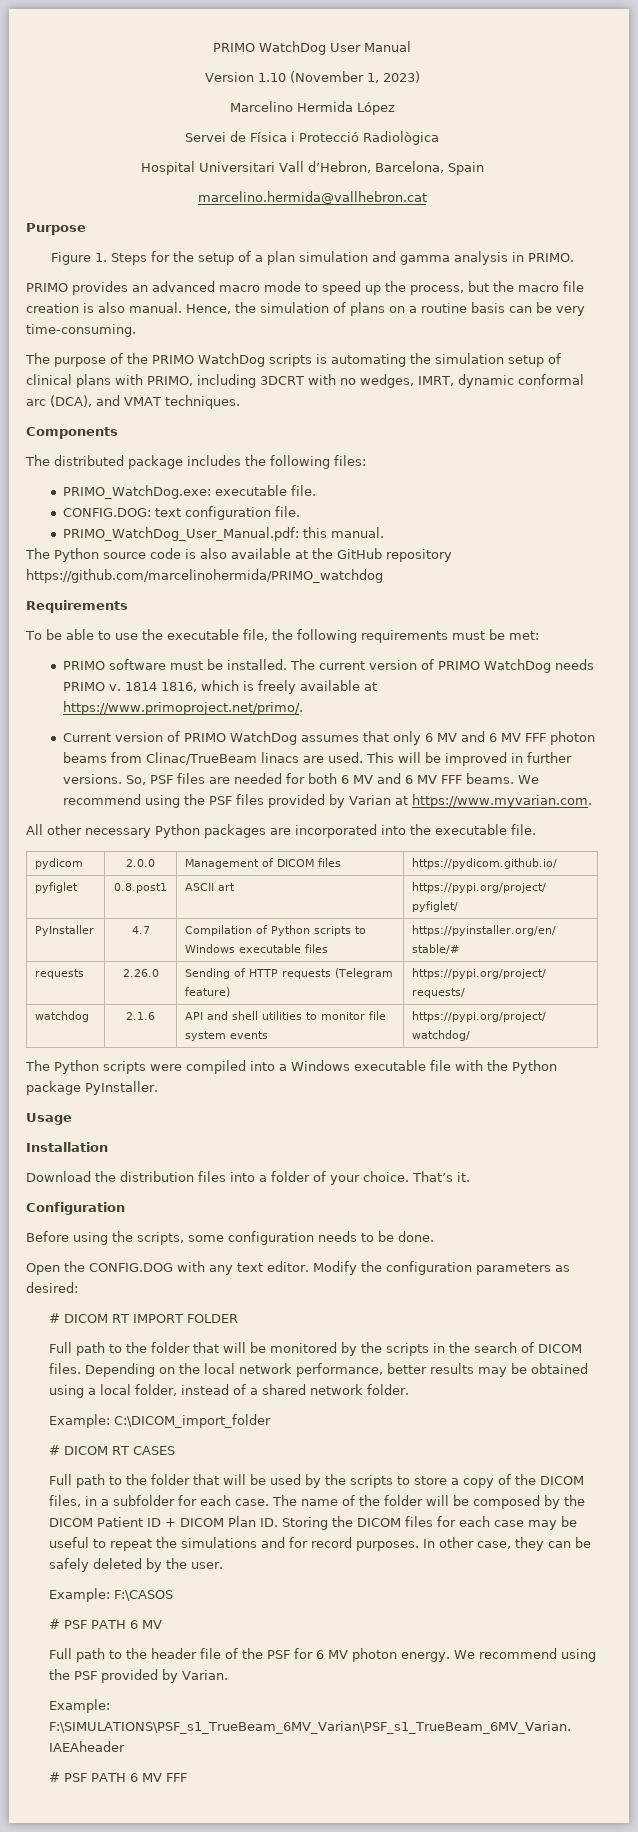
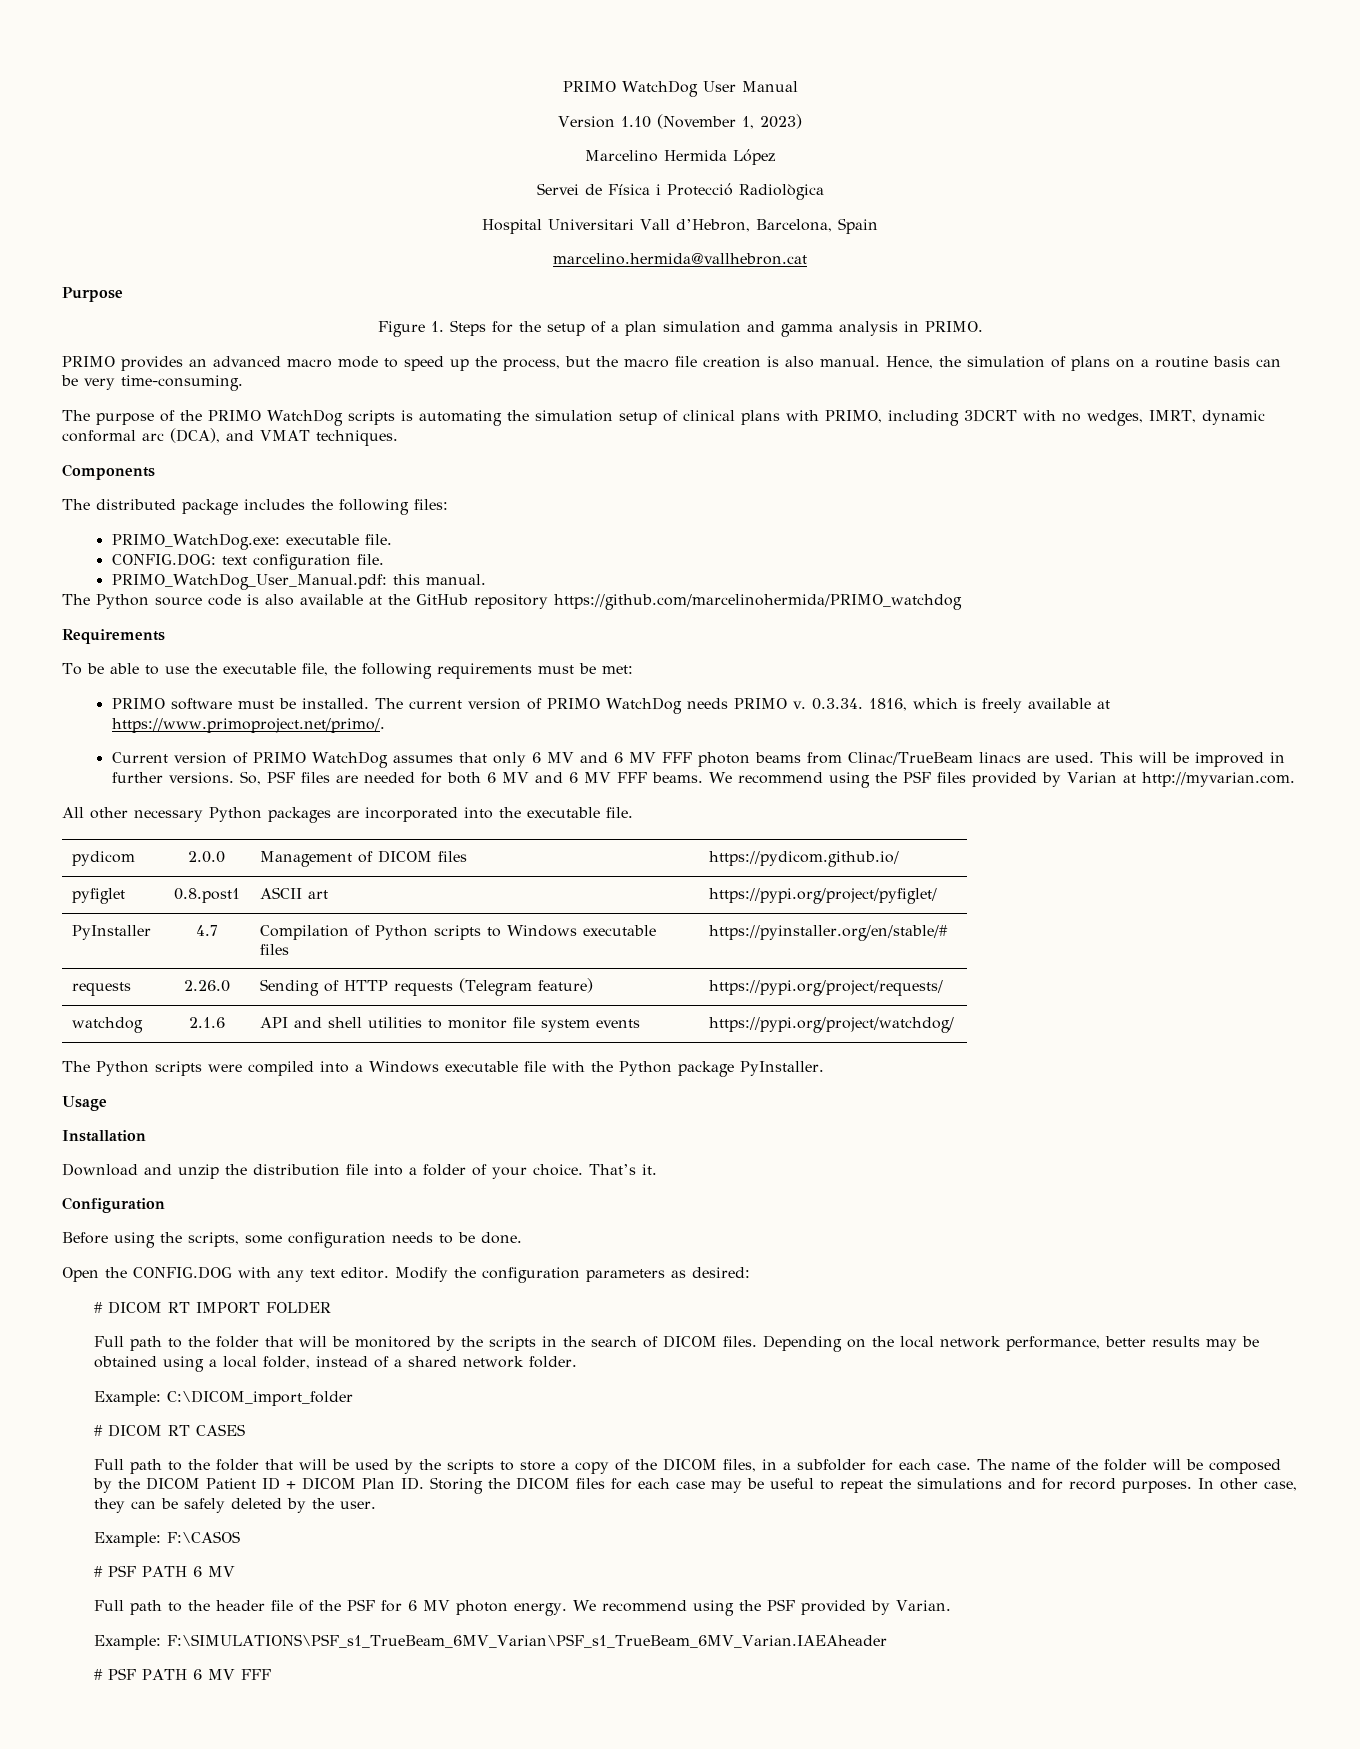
[124,682,157,691] 1814 -> [811,698,863,710] 0.3.34.
[411,794,592,808] https://www.myvarian.com. -> [1141,772,1295,787] http://myvarian.com.
(91, 1176) none -> [144,1164,219,1179] and unzip
[198,1171,226,1182] files -> [346,1164,368,1175] file

